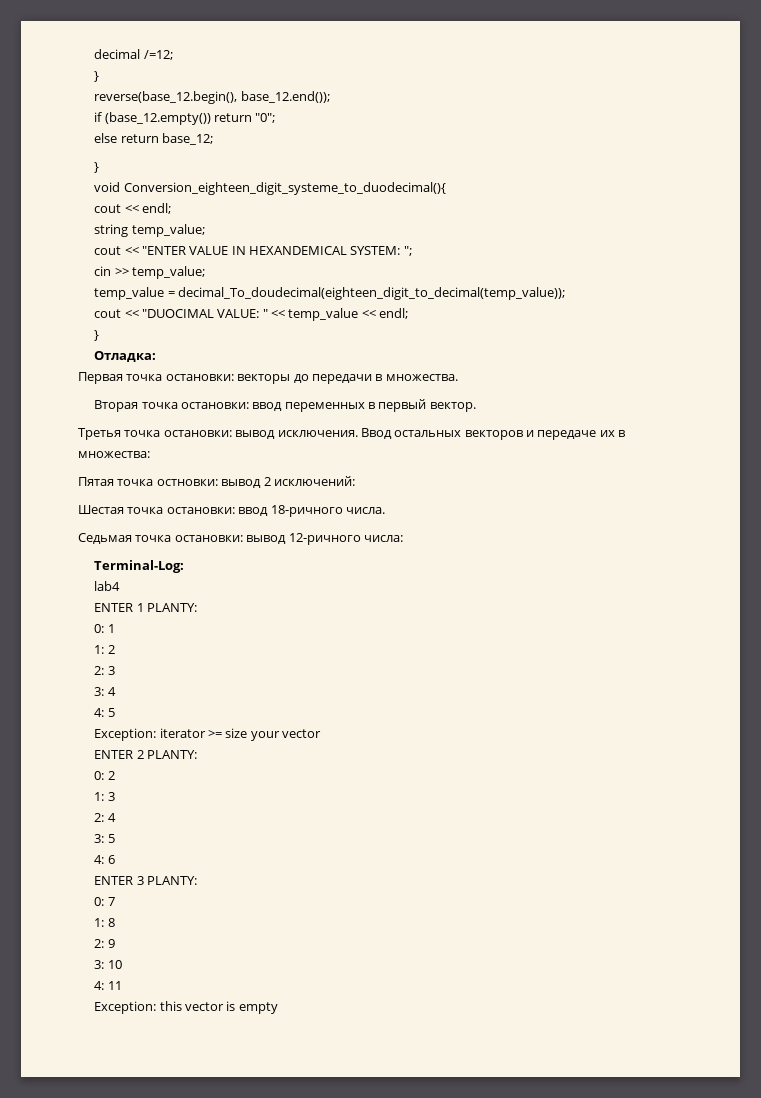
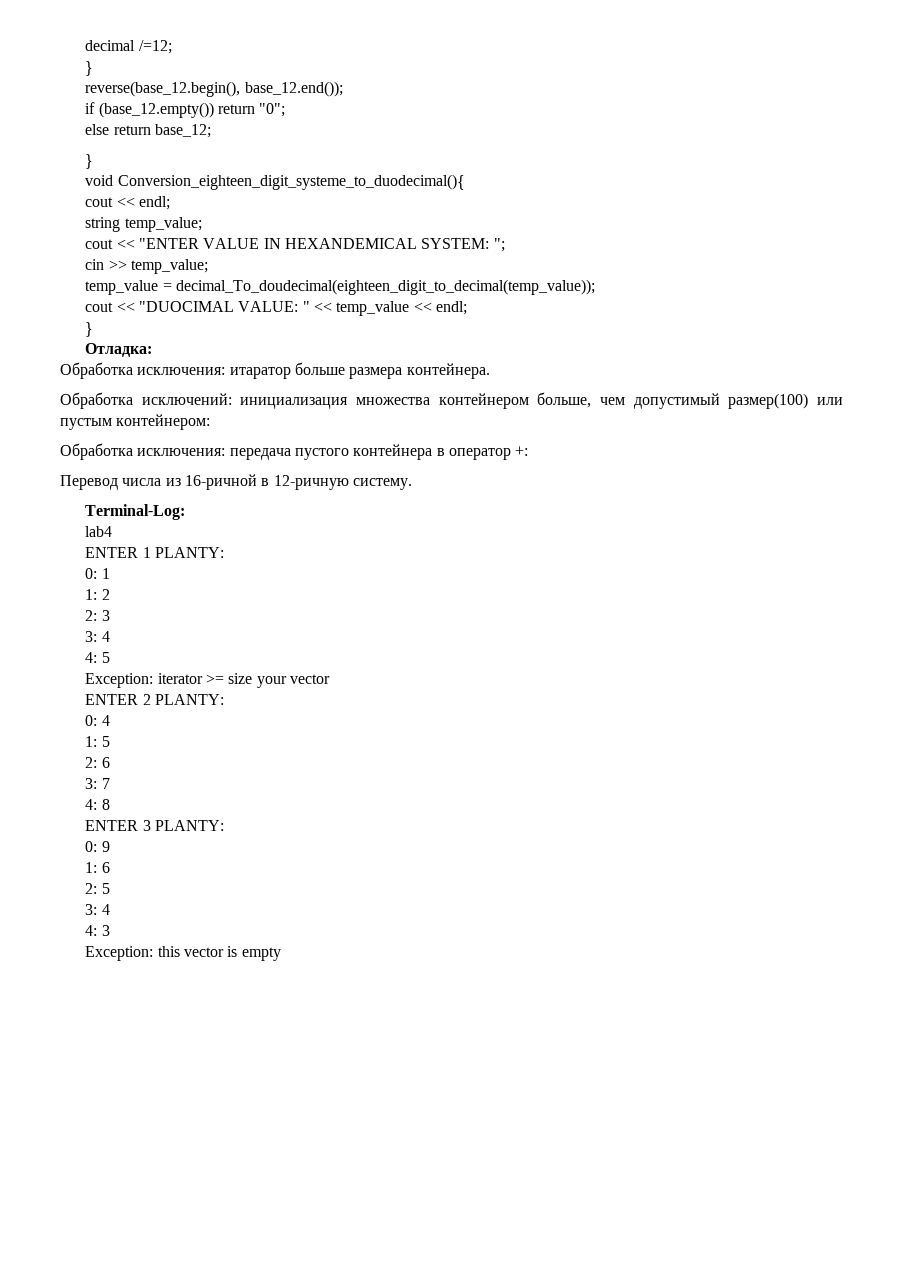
[78,372,458,384] [94,399,476,412] [78,428,626,440] [78,451,150,458] [78,476,355,488] [78,505,385,517] [78,533,403,545] Первая точка остановки: векторы до передачи в множества. // Вторая точка остановки: ввод переменных в первый вектор. // Третья точка остановки: вывод исключения. Ввод остальных векторов и передаче их в множества: // Пятая точка остновки: вывод 2 исключений: // Шестая точка остановки: ввод 18-ричного числа. // Седьмая точка остановки: вывод 12-ричного числа: -> [60,362,490,379] [60,392,843,409] [60,414,211,430] [60,443,529,460] [60,474,412,490] Обработка исключения: итаратор больше размера контейнера. // Обработка исключений: инициализация множества контейнером больше, чем допустимый размер(100) или пустым контейнером: // Обработка исключения: передача пустого контейнера в оператор +: // Перевод числа из 16-ричной в 12-ричную систему.
[107,771,115,780] [94,792,115,801] [94,813,116,822] [94,834,115,843] [94,855,115,864] 2 // 1: 3 // 2: 4 // 3: 5 // 4: 6 -> [101,715,110,726] [85,736,110,747] [85,757,110,768] [85,778,110,789] [85,799,110,810] 4 // 1: 5 // 2: 6 // 3: 7 // 4: 8
[107,897,115,906] [94,918,115,927] [94,939,115,948] [94,960,122,969] [94,981,122,990] 7 // 1: 8 // 2: 9 // 3: 10 // 4: 11 -> [101,841,110,852] [85,862,110,873] [85,883,110,894] [85,904,110,915] [85,925,110,936] 9 // 1: 6 // 2: 5 // 3: 4 // 4: 3

